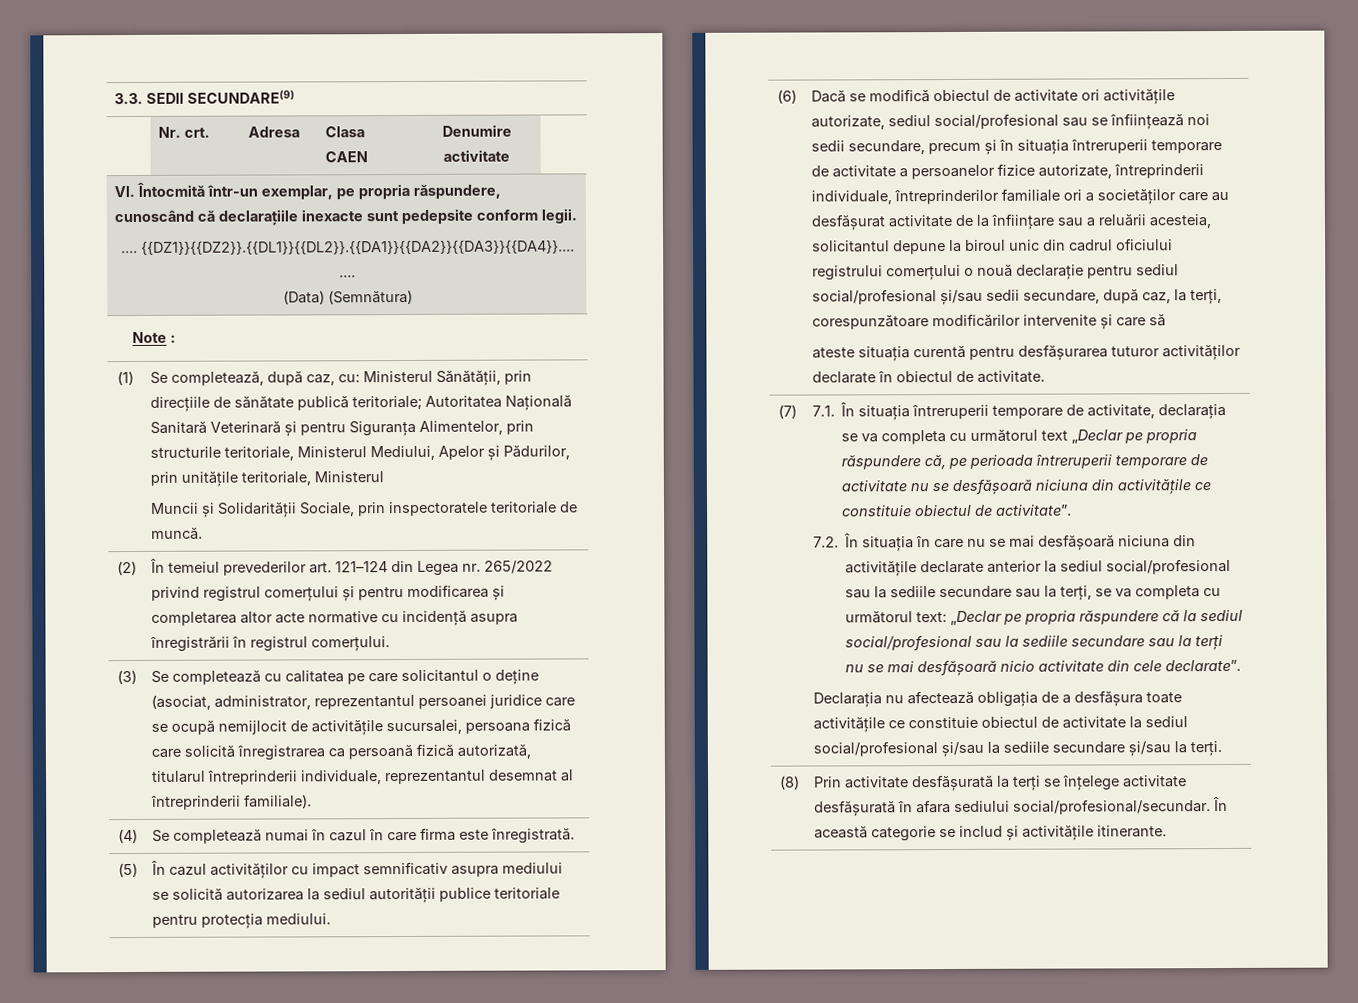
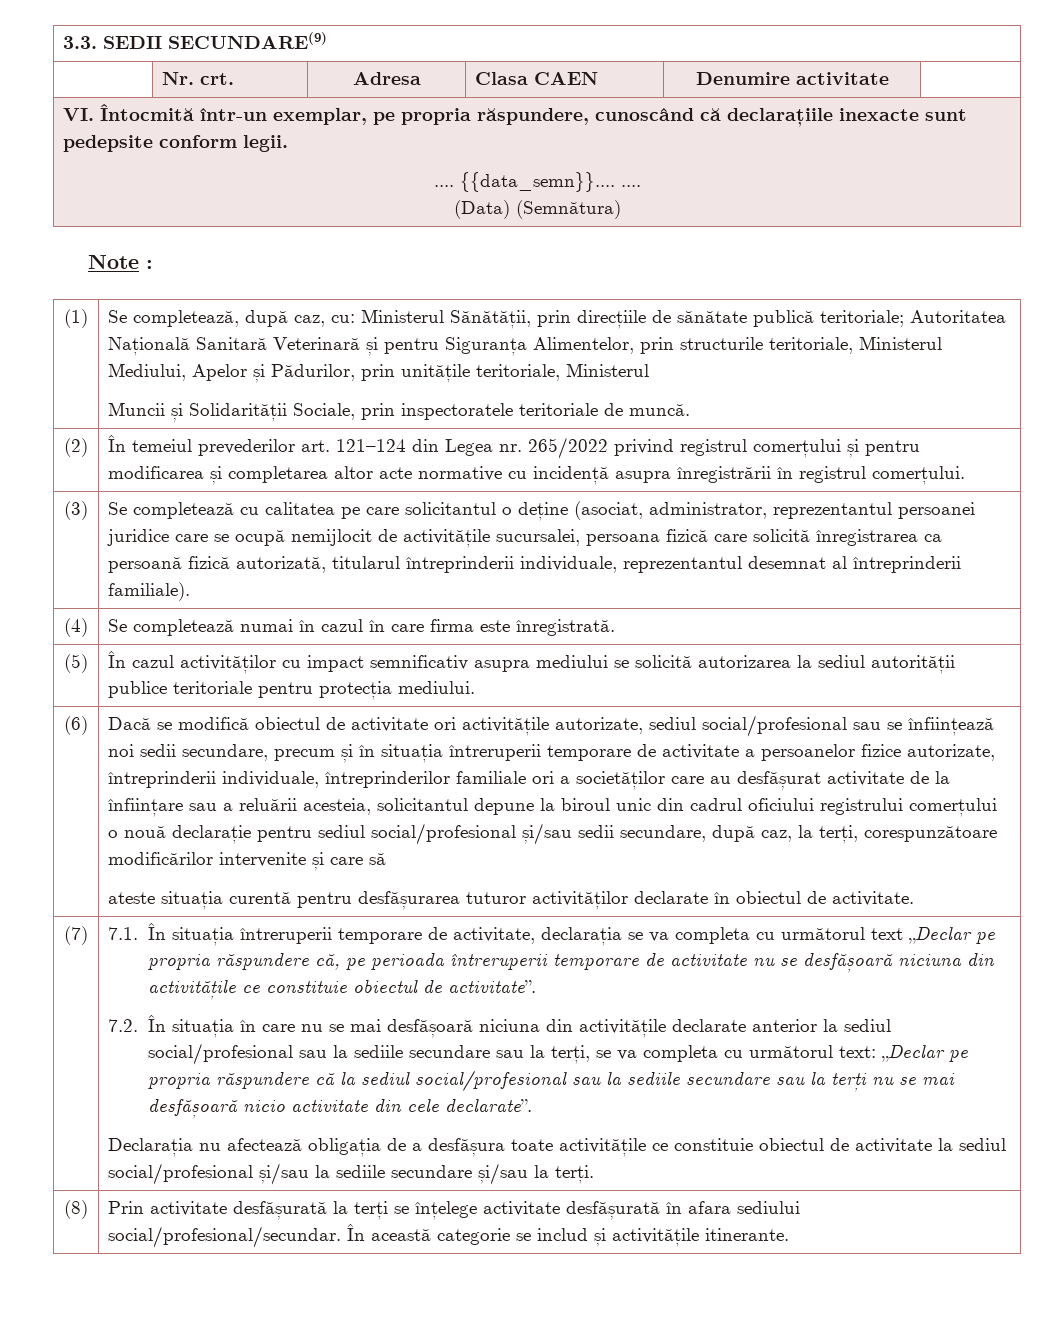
[140,239,575,255] {{DZ1}}{{DZ2}}.{{DL1}}{{DL2}}.{{DA1}}{{DA2}}{{DA3}}{{DA4}}.... -> [459,172,615,192] {{data_semn}}....

